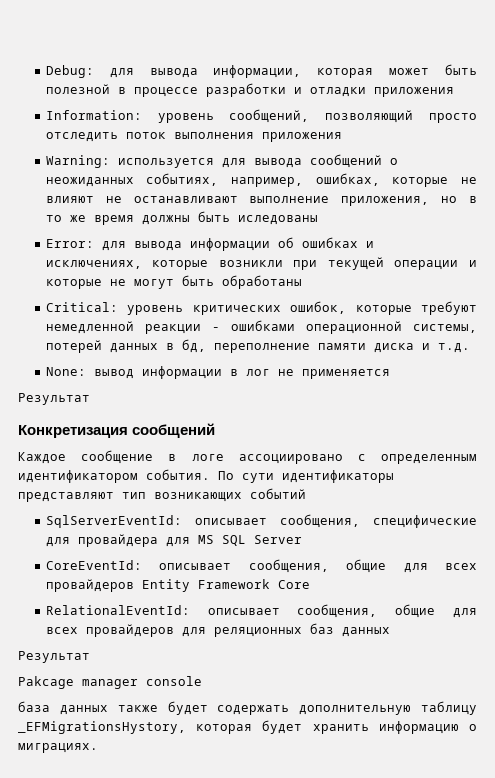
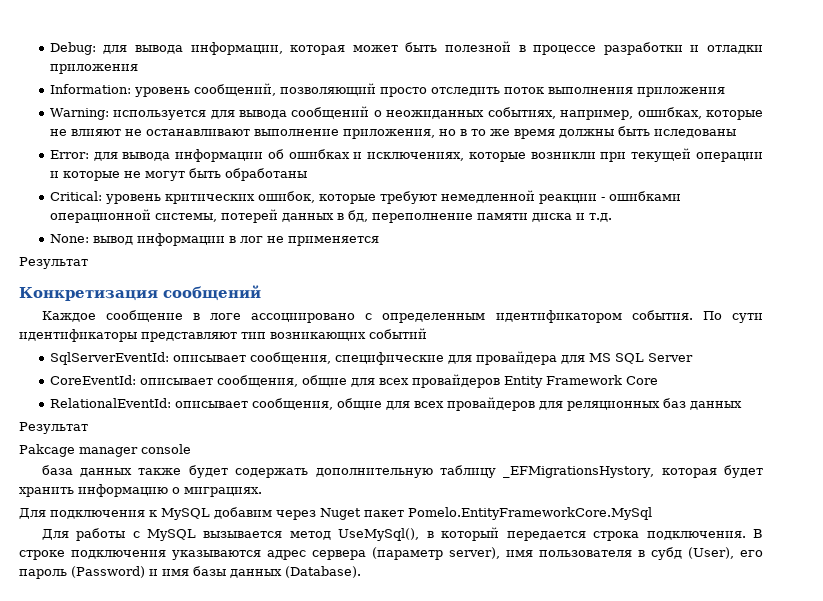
(98, 748) none -> [19,507,652,520] [41,527,763,541] [19,547,763,560] [19,566,361,579] // Для подключения к MySQL добавим через Nuget пакет Pomelo.EntityFrameworkCore.MySql // Для работы с MySQL вызывается метод UseMySql(), в который передается строка подключения. В строке подключения указываются адрес сервера (параметр server), имя пользователя в субд (User), его пароль (Password) и имя базы данных (Database).

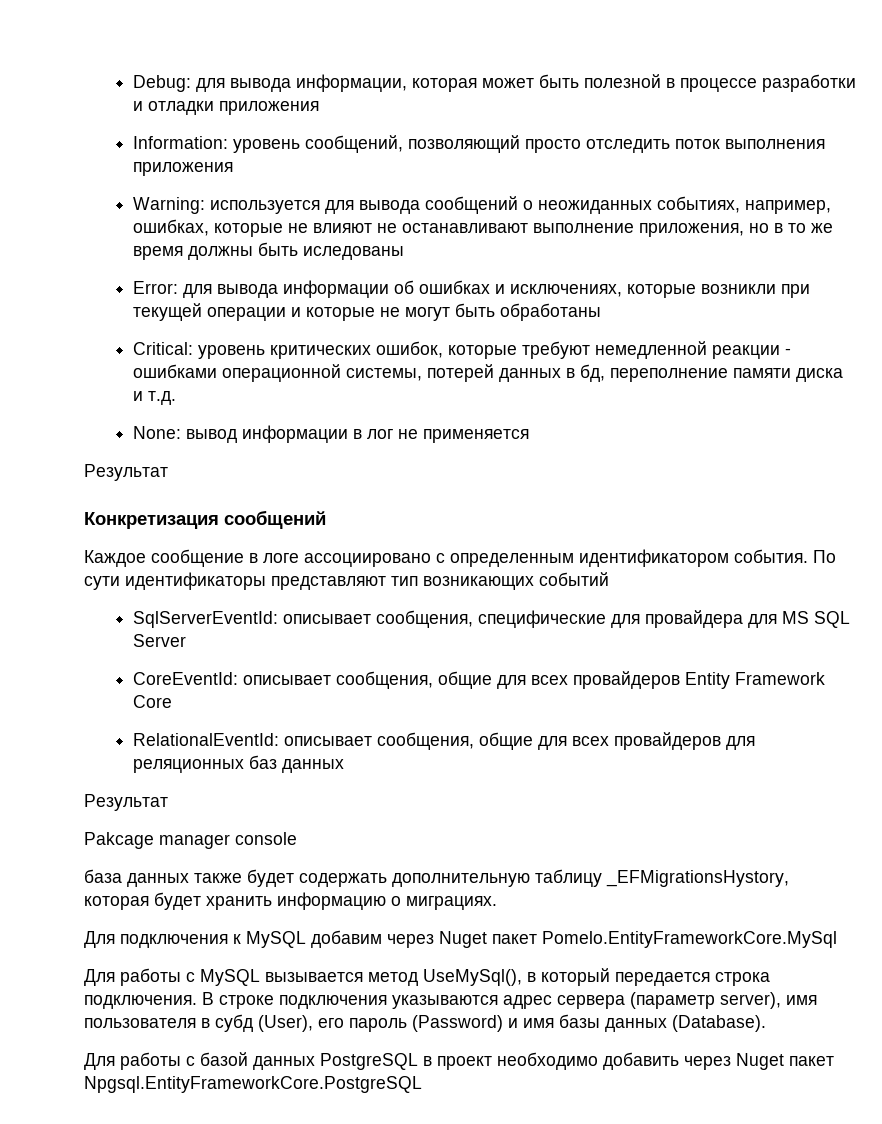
(361, 572) none -> [84,1052,834,1070] [84,1076,422,1093] // Для работы с базой данных PostgreSQL в проект необходимо добавить через Nuget пакет Npgsql.EntityFrameworkCore.PostgreSQL

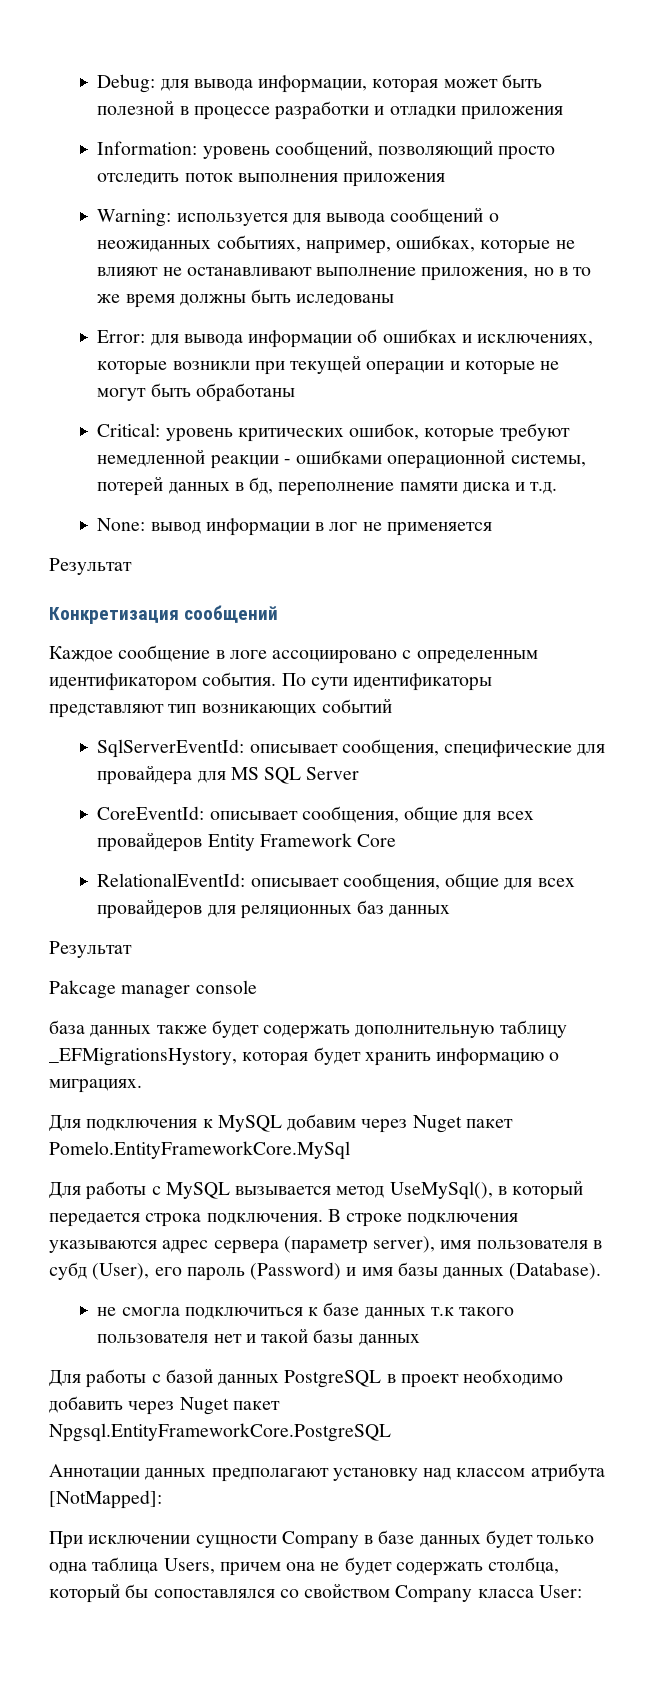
(766, 1023) none -> [97,1302,515,1319] [97,1328,420,1346] // не смогла подключиться к базе данных т.к такого пользователя нет и такой базы данных
(422, 1084) none -> [49,1463,605,1482] [49,1490,162,1509] [49,1530,595,1549] [49,1557,560,1576] [49,1583,582,1603] // Аннотации данных предполагают установку над классом атрибута [NotMapped]: // При исключении сущности Company в базе данных будет только одна таблица Users, причем она не будет содержать столбца, который бы сопоставлялся со свойством Company класса User:

